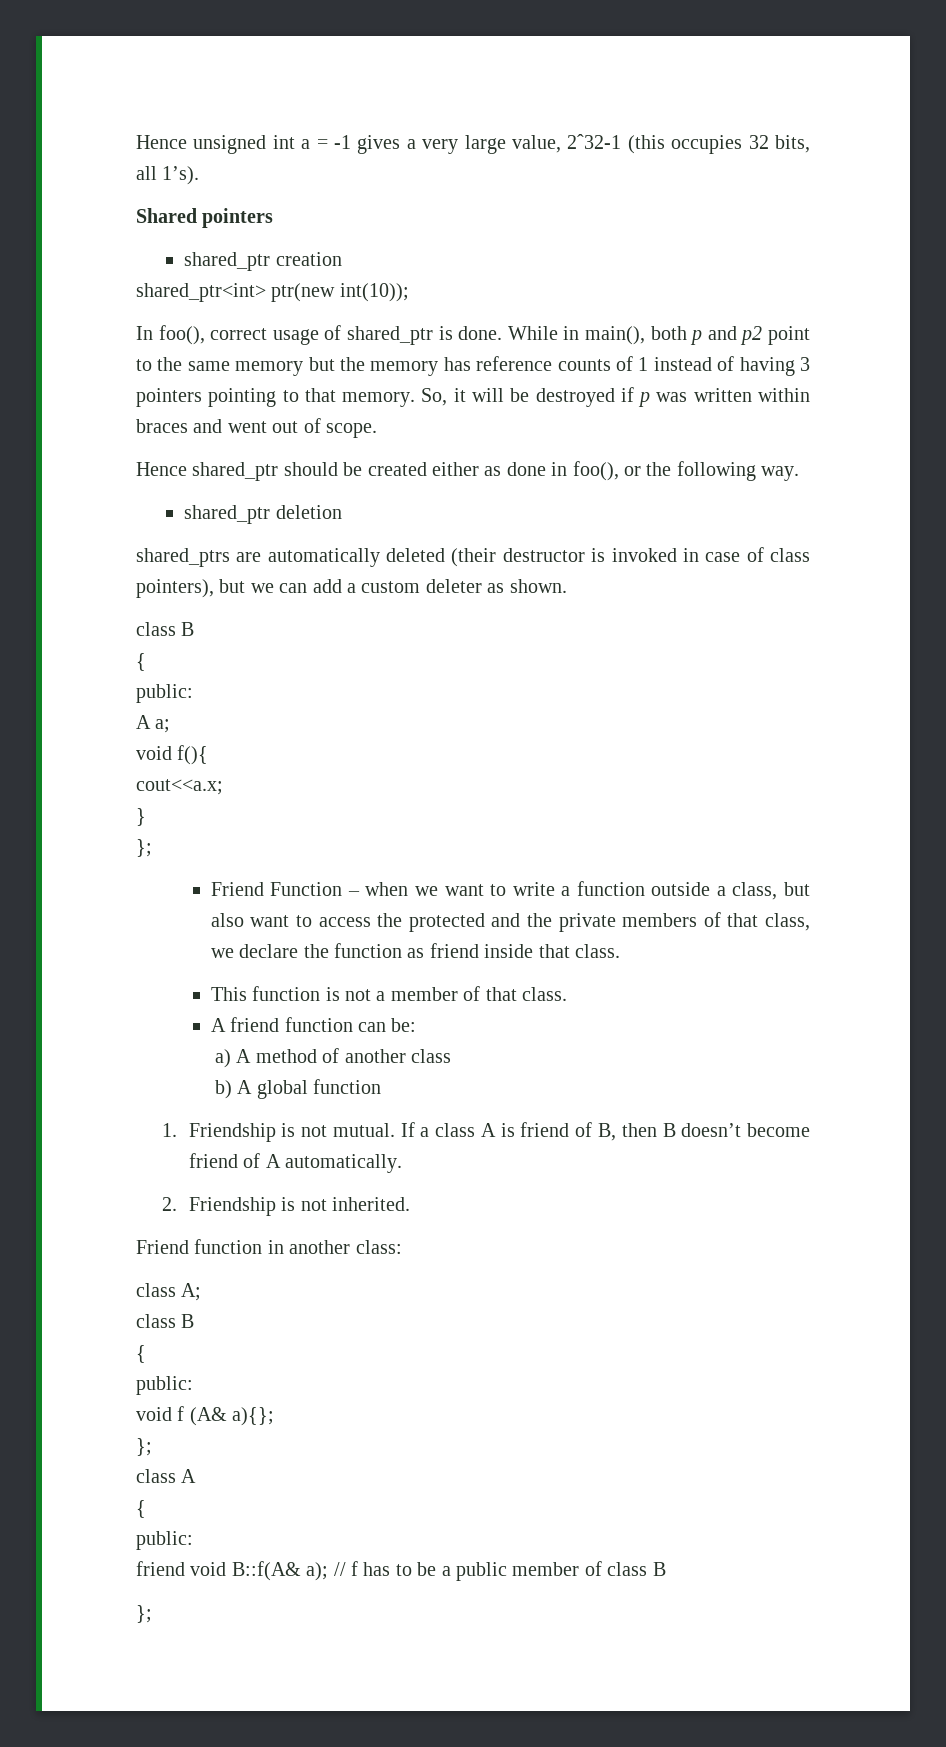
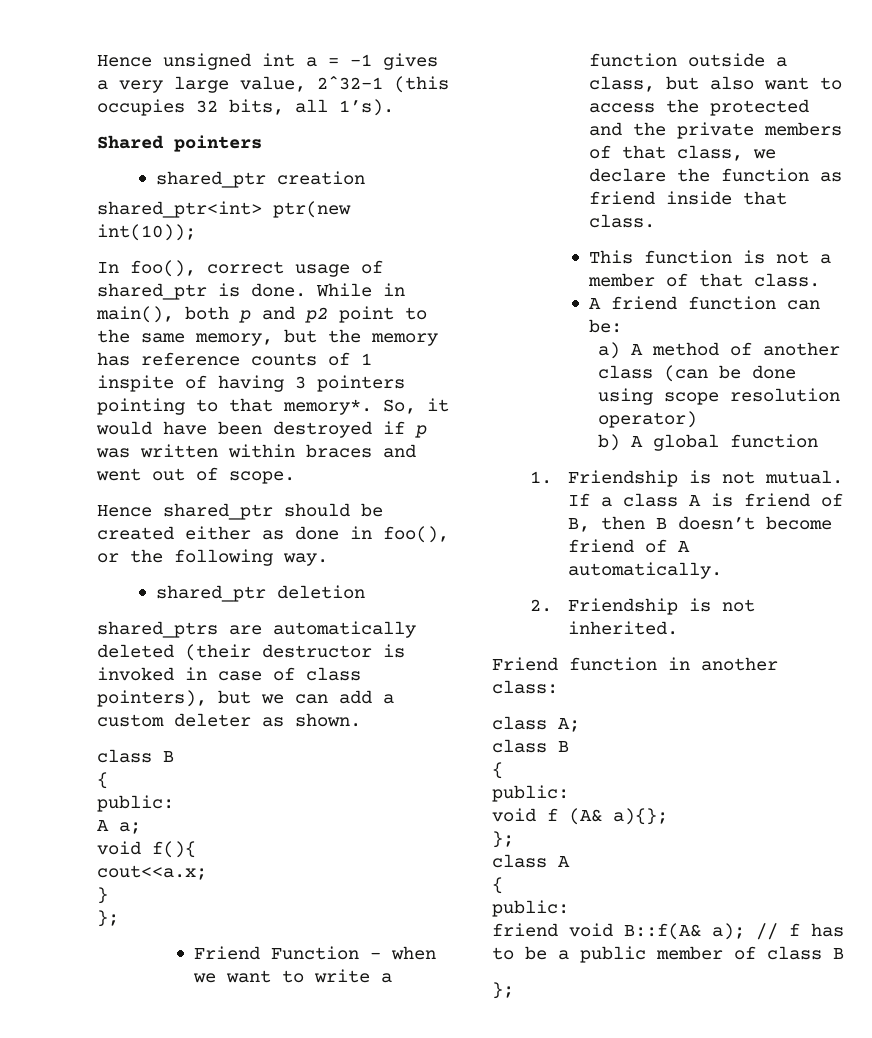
[235,361,304,376] memory -> [195,333,273,346] memory,
[653,357,712,371] instead -> [97,375,174,392] inspite
[342,392,416,407] memory. -> [283,399,372,415] memory*.
[471,388,530,402] will be -> [96,421,262,435] would have been
(452, 1056) none -> [663,365,796,382] [597,388,840,405] [597,411,697,428] (can be done using scope resolution operator)

